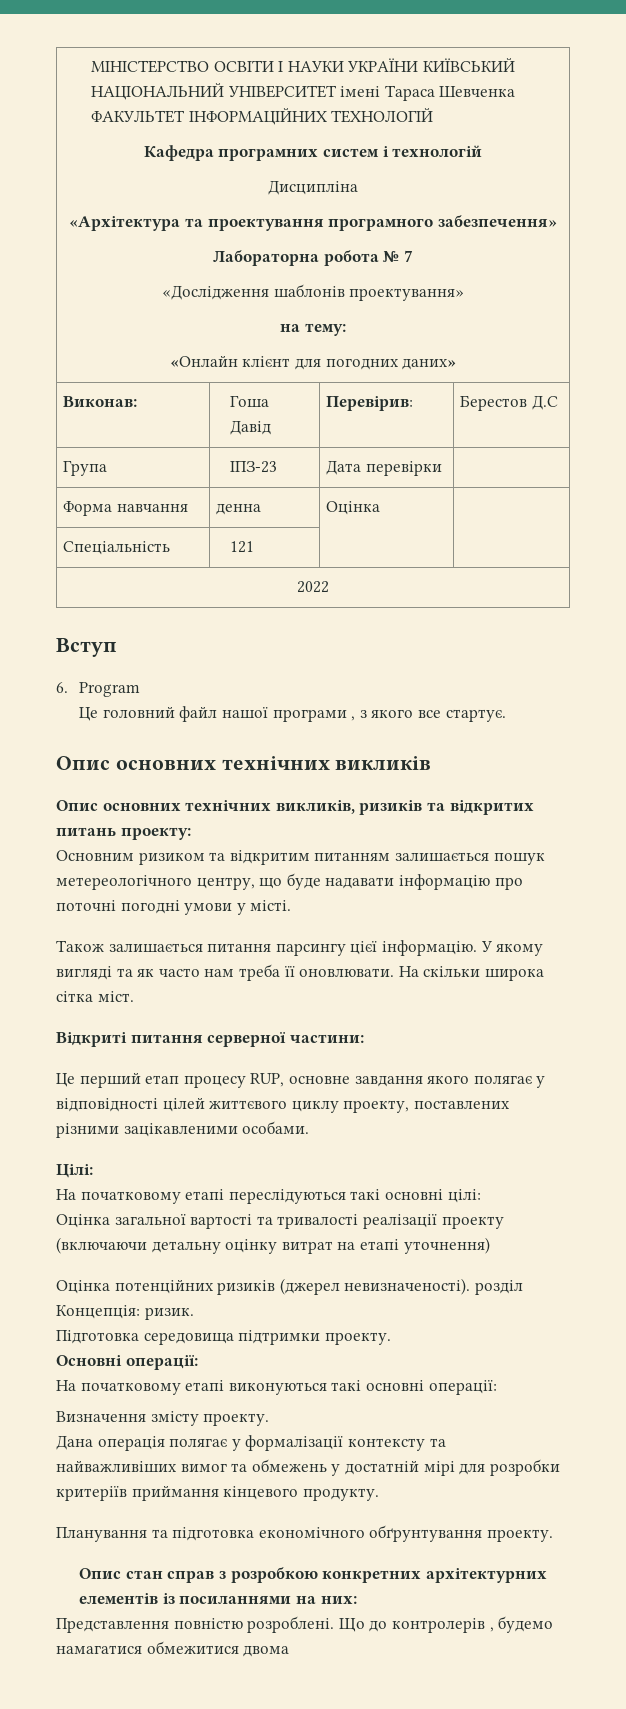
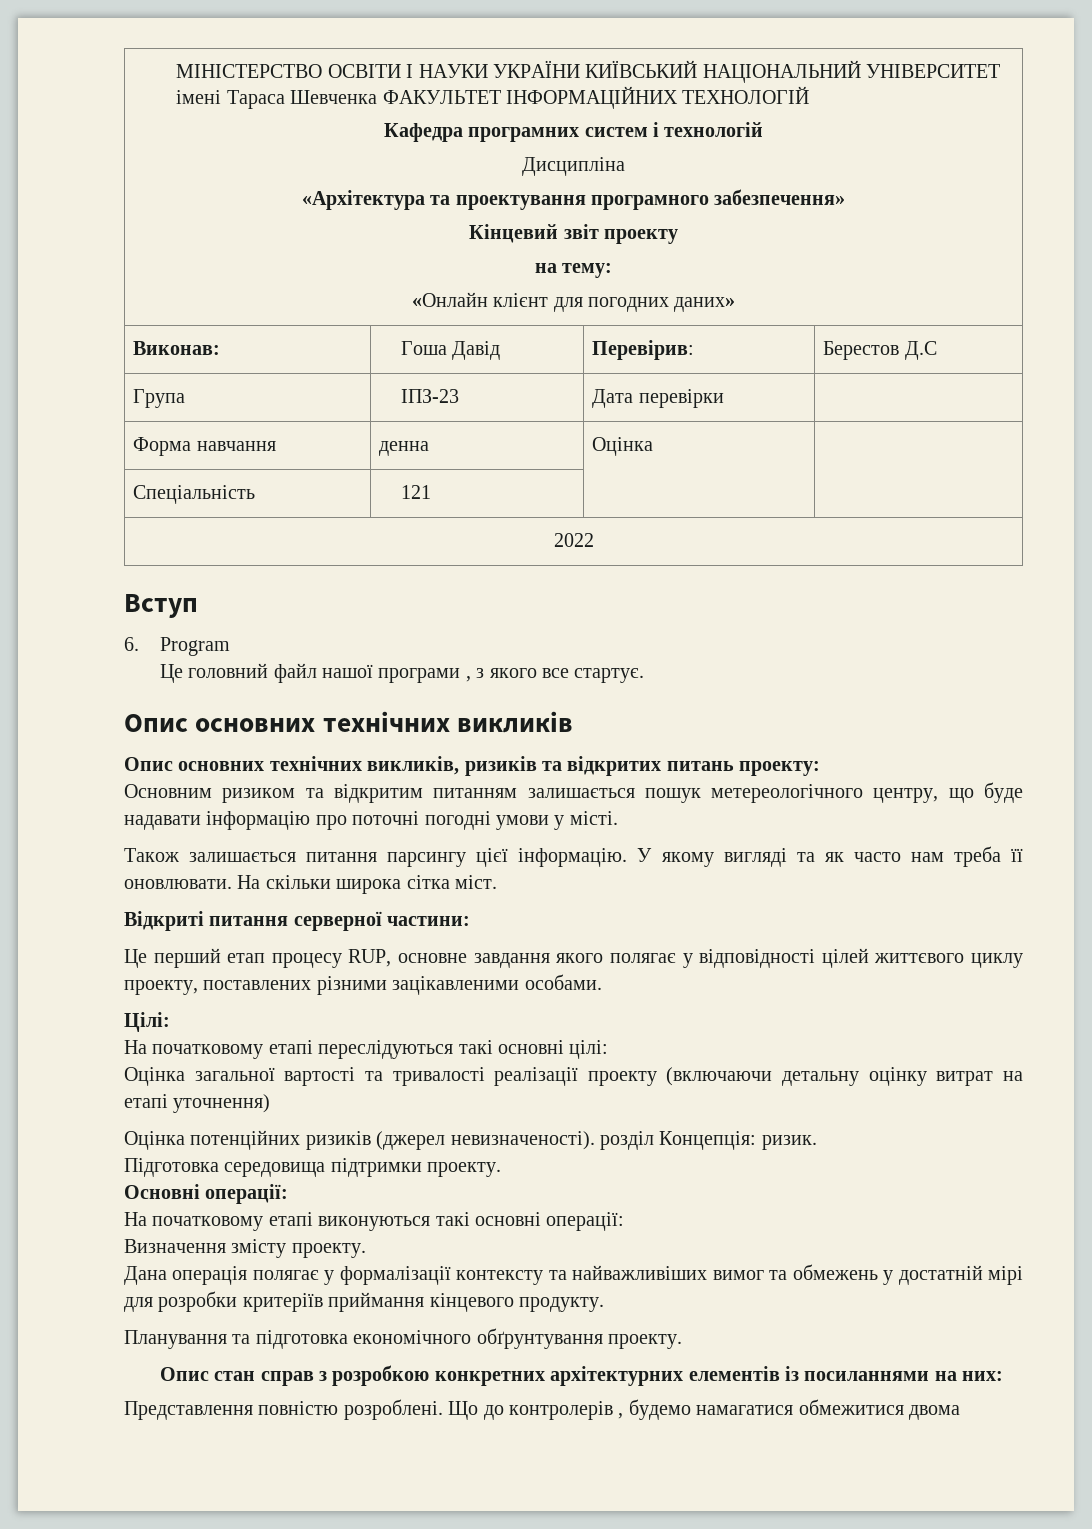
[213,250,413,266] [161,284,465,301] Лабораторна робота № 7 // «Дослідження шаблонів проектування» -> [469,224,678,244] Кінцевий звіт проекту

